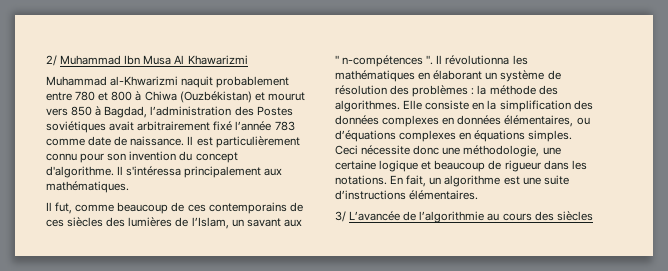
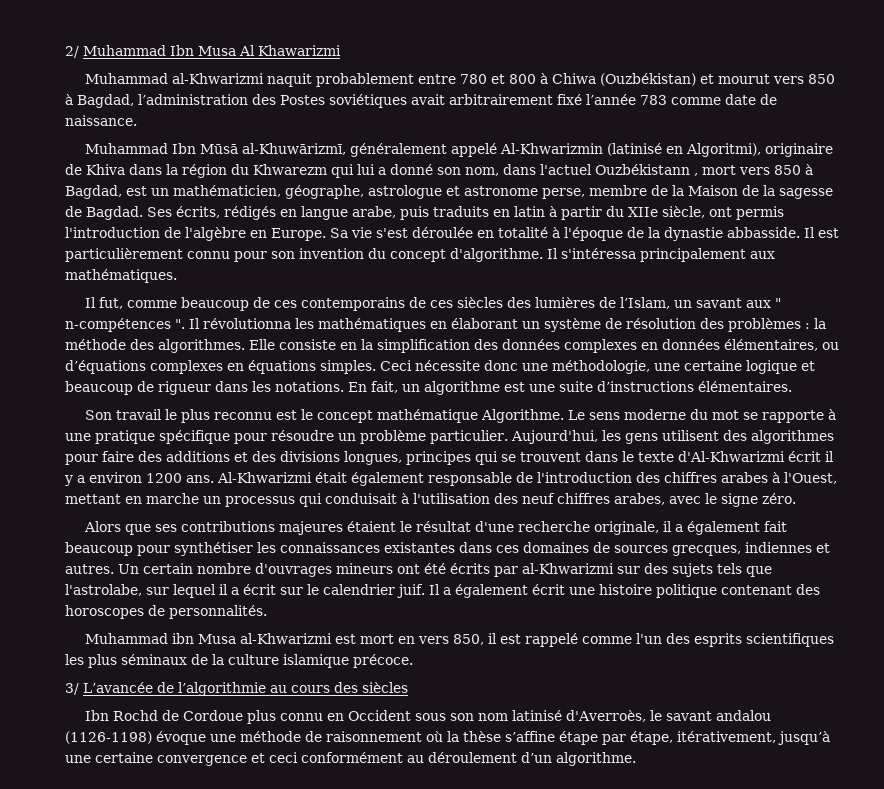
(185, 141) none -> [84,143,833,157] [65,164,813,178] [65,185,833,199] [65,206,784,220] [65,227,800,241] // Muhammad Ibn Mūsā al-Khuwārizmī, généralement appelé Al-Khwarizmin (latinisé en Algoritmi), originaire de Khiva dans la région du Khwarezm qui lui a donné son nom, dans l'actuel Ouzbékistann , mort vers 850 à Bagdad, est un mathématicien, géographe, astrologue et astronome perse, membre de la Maison de la sagesse de Bagdad. Ses écrits, rédigés en langue arabe, puis traduits en latin à partir du XIIe siècle, ont permis l'introduction de l'algèbre en Europe. Sa vie s'est déroulée en totalité à l'époque de la dynastie abbasside.
(479, 195) none -> [84,409,836,423] [65,430,834,444] [65,451,834,465] [64,472,837,486] [65,493,796,507] [83,521,787,535] [65,542,830,556] [65,563,772,577] [65,584,820,598] [65,605,267,619] [84,633,834,647] [65,654,413,668] // Son travail le plus reconnu est le concept mathématique Algorithme. Le sens moderne du mot se rapporte à une pratique spécifique pour résoudre un problème particulier. Aujourd'hui, les gens utilisent des algorithmes pour faire des additions et des divisions longues, principes qui se trouvent dans le texte d'Al-Khwarizmi écrit il y a environ 1200 ans. Al-Khwarizmi était également responsable de l'introduction des chiffres arabes à l'Ouest, mettant en marche un processus qui conduisait à l'utilisation des neuf chiffres arabes, avec le signe zéro. // Alors que ses contributions majeures étaient le résultat d'une recherche originale, il a également fait beaucoup pour synthétiser les connaissances existantes dans ces domaines de sources grecques, indiennes et autres. Un certain nombre d'ouvrages mineurs ont été écrits par al-Khwarizmi sur des sujets tels que l'astrolabe, sur lequel il a écrit sur le calendrier juif. Il a également écrit une histoire politique contenant des horoscopes de personnalités. // Muhammad ibn Musa al-Khwarizmi est mort en vers 850, il est rappelé comme l'un des esprits scientifiques les plus séminaux de la culture islamique précoce.
(593, 216) none -> [84,710,771,724] [65,731,830,745] [65,752,636,766] // Ibn Rochd de Cordoue plus connu en Occident sous son nom latinisé d'Averroès, le savant andalou (1126-1198) évoque une méthode de raisonnement où la thèse s’affine étape par étape, itérativement, jusqu’à une certaine convergence et ceci conformément au déroulement d’un algorithme.

